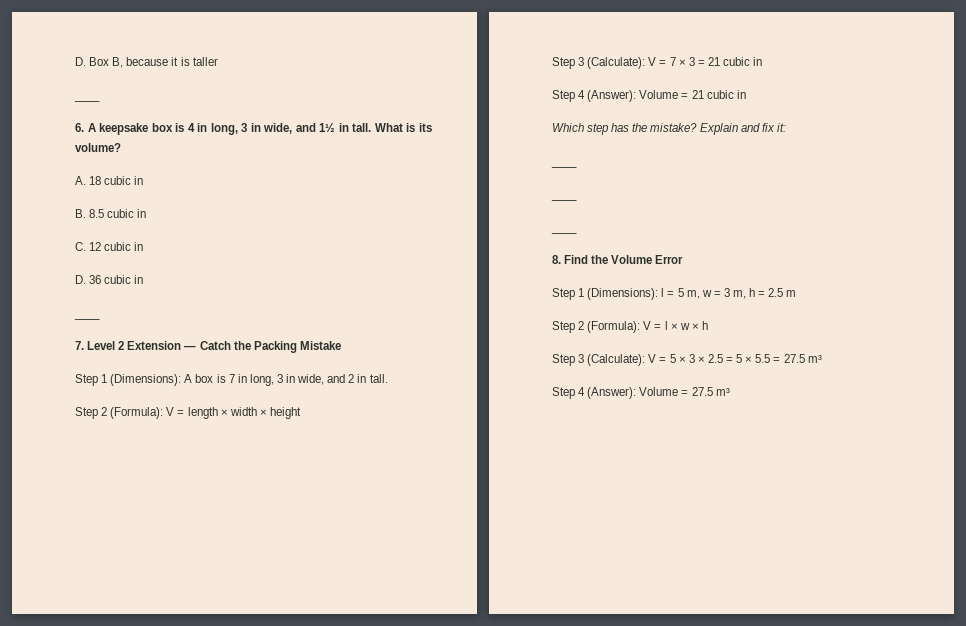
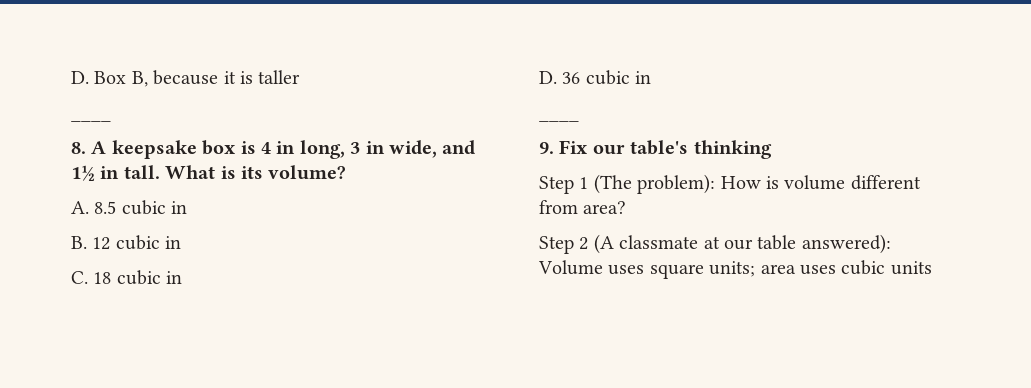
[75,123,84,132] 6. -> [71,142,86,154] 8.
[89,176,102,185] 18 -> [94,201,117,214] 8.5
[89,209,105,218] 8.5 -> [92,237,111,250] 12
[89,242,102,251] 12 -> [93,272,112,284] 18
[75,341,341,353] [75,374,388,386] [75,407,301,419] [552,57,763,69] [552,90,746,102] [552,123,786,135] [551,165,577,168] [551,198,577,201] [551,231,577,234] [552,255,684,264] [552,288,797,300] [552,321,708,333] [552,354,822,366] [552,387,730,399] 7. Level 2 Extension — Catch the Packing Mistake // Step 1 (Dimensions): A box is 7 in long, 3 in wide, and 2 in tall. // Step 2 (Formula): V = length × width × height // Step 3 (Calculate): V = 7 × 3 = 21 cubic in // Step 4 (Answer): Volume = 21 cubic in // Which step has the mistake? Explain and fix it: // ____ // ____ // ____ // 8. Find the Volume Error // Step 1 (Dimensions): l = 5 m, w = 3 m, h = 2.5 m // Step 2 (Formula): V = l × w × h // Step 3 (Calculate): V = 5 × 3 × 2.5 = 5 × 5.5 = 27.5 m³ // Step 4 (Answer): Volume = 27.5 m³ -> [539,140,772,159] [539,174,921,194] [539,200,627,214] [539,234,891,254] [538,260,932,279] 9. Fix our table's thinking // Step 1 (The problem): How is volume different from area? // Step 2 (A classmate at our table answered): Volume uses square units; area uses cubic units

